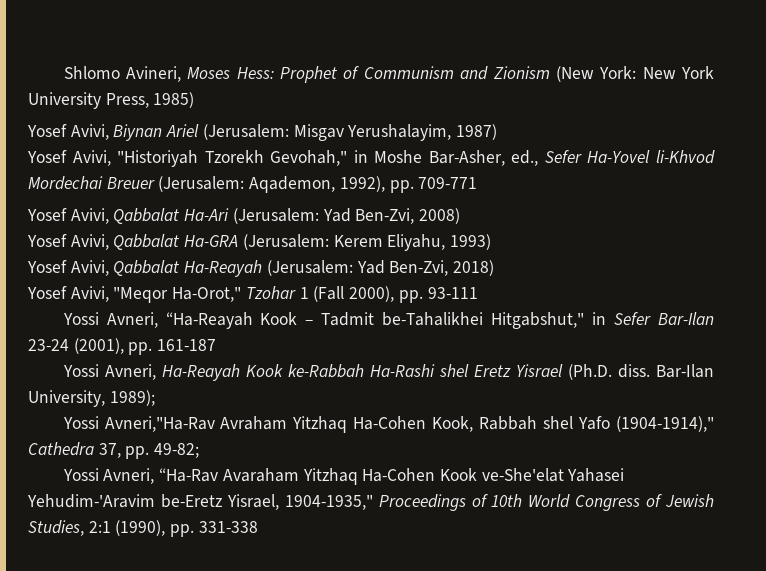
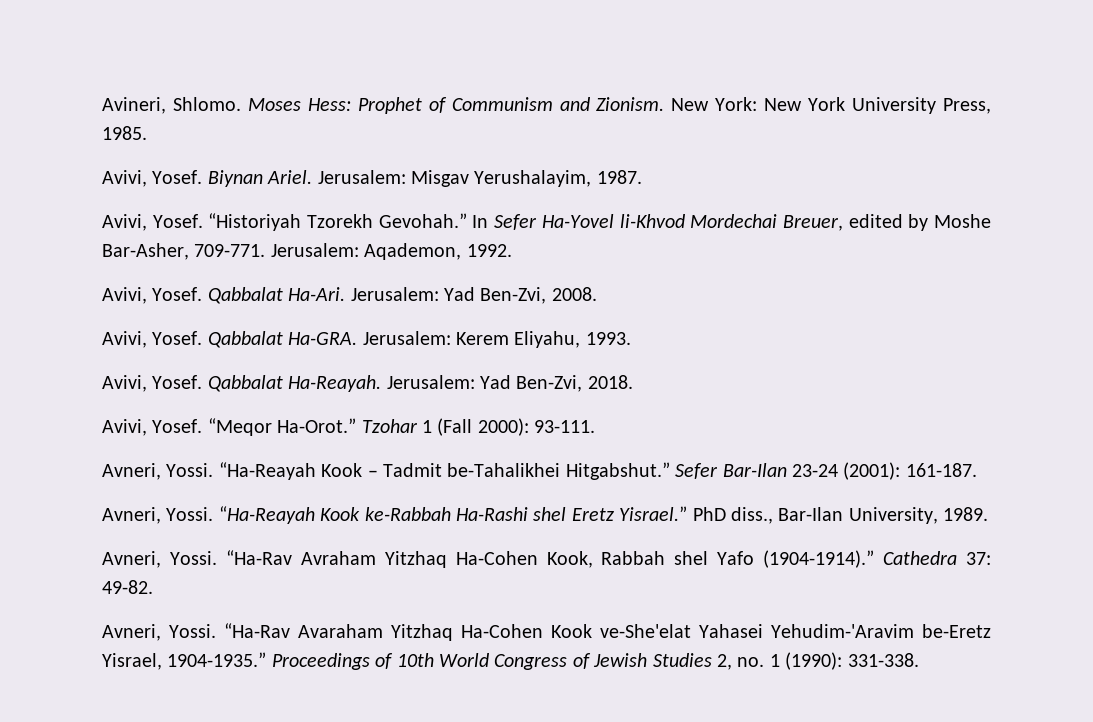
[63,66,181,82] Shlomo Avineri, -> [102,97,241,114] Avineri, Shlomo.
[492,66,594,82] Zionism (New -> [596,97,710,111] Zionism. New
[153,92,195,108] [27,124,498,141] [27,150,715,167] [28,176,478,193] [27,208,461,224] [27,234,492,251] [27,260,495,277] [27,286,478,303] [62,312,158,328] 1985) // Yosef Avivi, Biynan Ariel (Jerusalem: Misgav Yerushalayim, 1987) // Yosef Avivi, "Historiyah Tzorekh Gevohah," in Moshe Bar-Asher, ed., Sefer Ha-Yovel li-Khvod Mordechai Breuer (Jerusalem: Aqademon, 1992), pp. 709-771 // Yosef Avivi, Qabbalat Ha-Ari (Jerusalem: Yad Ben-Zvi, 2008) // Yosef Avivi, Qabbalat Ha-GRA (Jerusalem: Kerem Eliyahu, 1993) // Yosef Avivi, Qabbalat Ha-Reayah (Jerusalem: Yad Ben-Zvi, 2018) // Yosef Avivi, "Meqor Ha-Orot," Tzohar 1 (Fall 2000), pp. 93-111 // Yossi Avneri, -> [102,126,147,140] [102,170,642,187] [102,213,992,231] [102,243,512,260] [102,287,597,304] [102,331,631,348] [102,375,633,392] [102,418,596,436] [102,463,214,480] 1985. // Avivi, Yosef. Biynan Ariel. Jerusalem: Misgav Yerushalayim, 1987. // Avivi, Yosef. “Historiyah Tzorekh Gevohah.” In Sefer Ha-Yovel li-Khvod Mordechai Breuer, edited by Moshe Bar-Asher, 709-771. Jerusalem: Aqademon, 1992. // Avivi, Yosef. Qabbalat Ha-Ari. Jerusalem: Yad Ben-Zvi, 2008. // Avivi, Yosef. Qabbalat Ha-GRA. Jerusalem: Kerem Eliyahu, 1993. // Avivi, Yosef. Qabbalat Ha-Reayah. Jerusalem: Yad Ben-Zvi, 2018. // Avivi, Yosef. “Meqor Ha-Orot.” Tzohar 1 (Fall 2000): 93-111. // Avneri, Yossi.
[491,312,607,329] Hitgabshut," in -> [565,462,670,480] Hitgabshut.”
[73,338,217,355] [62,364,240,381] (2001), pp. 161-187 // Yossi Avneri, Ha-Reayah -> [843,462,977,480] [102,506,315,524] (2001): 161-187. // Avneri, Yossi. “Ha-Reayah
[515,364,715,380] [28,390,155,407] [62,416,215,432] Yisrael (Ph.D. diss. Bar-Ilan University, 1989); // Yossi Avneri,"Ha-Rav -> [619,506,989,524] [102,550,292,568] Yisrael.” PhD diss., Bar-Ilan University, 1989. // Avneri, Yossi. “Ha-Rav
[615,416,714,432] [28,442,200,459] [62,468,155,484] (1904-1914)," Cathedra 37, pp. 49-82; // Yossi Avneri, -> [763,550,991,568] [102,580,153,594] [102,624,216,641] (1904-1914).” Cathedra 37: 49-82. // Avneri, Yossi.
[284,495,373,510] 1904-1935," -> [167,652,267,667] 1904-1935.”
[28,520,258,537] Studies, 2:1 (1990), pp. 331-338 -> [652,652,919,670] Studies 2, no. 1 (1990): 331-338.

